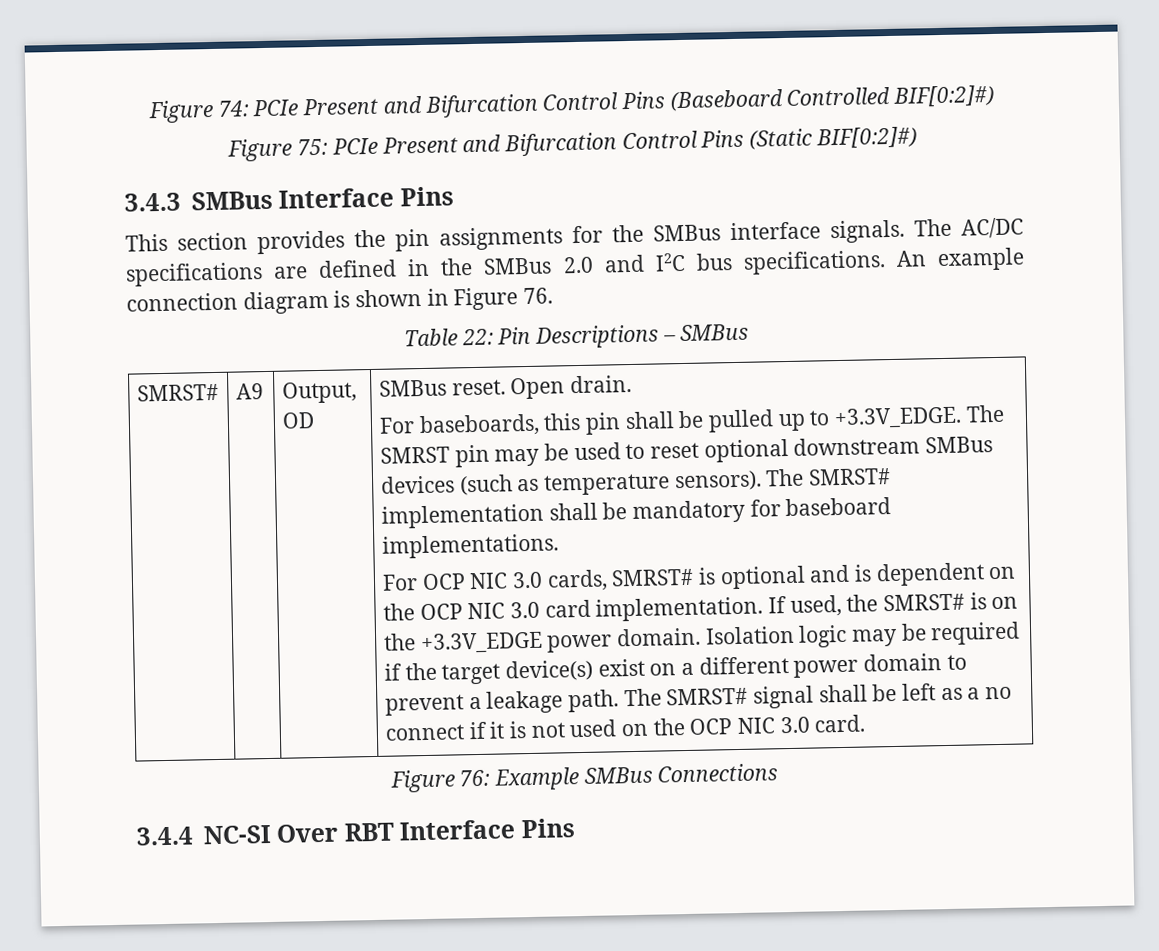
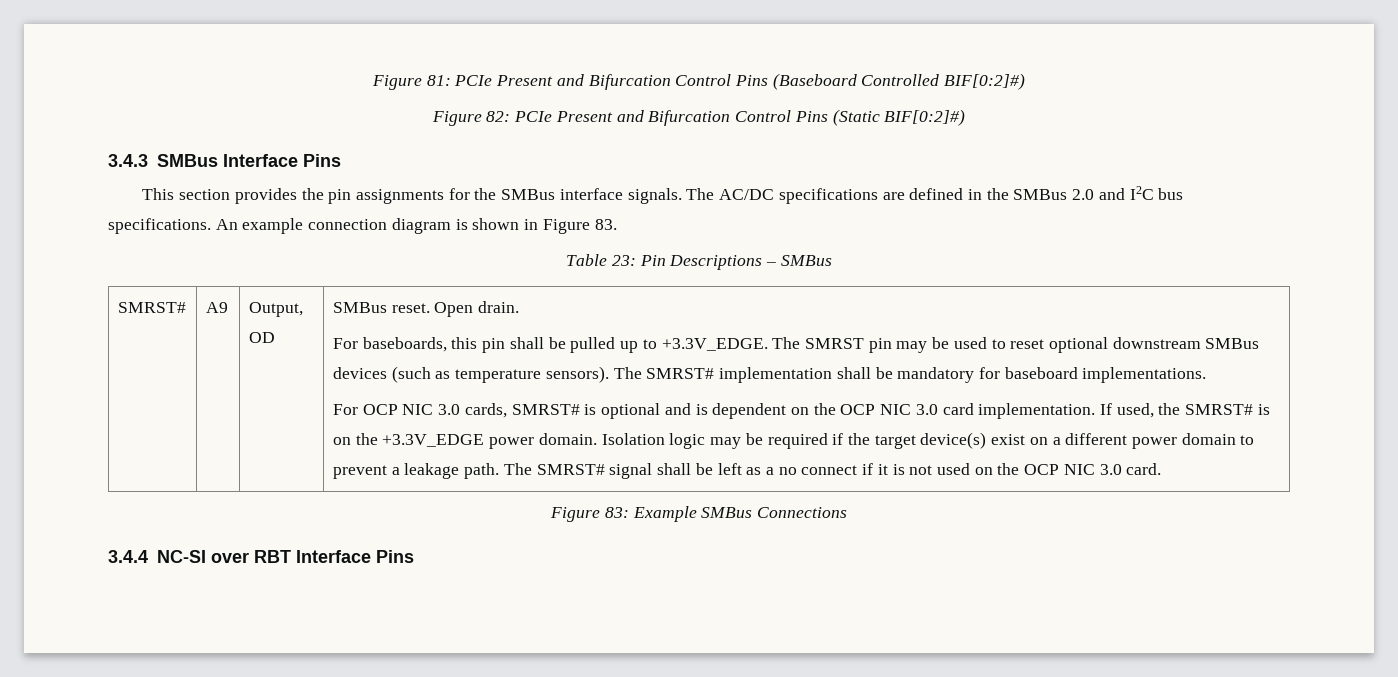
[148,99,250,124] Figure 74: -> [371,75,451,90] Figure 81:
[297,138,329,156] 75: -> [486,111,511,122] 82:
[523,287,554,305] 76. -> [594,219,617,230] 83.
[461,328,494,346] 22: -> [611,255,636,266] 23:
[459,769,491,787] 76: -> [604,507,629,518] 83:
[276,823,339,843] Over -> [210,552,249,563] over

